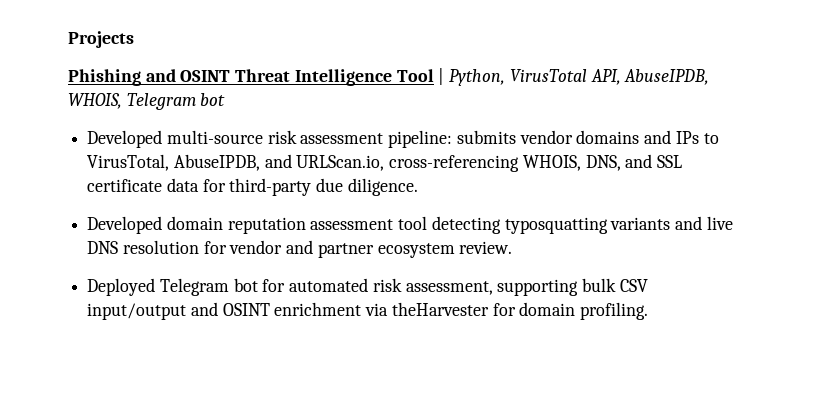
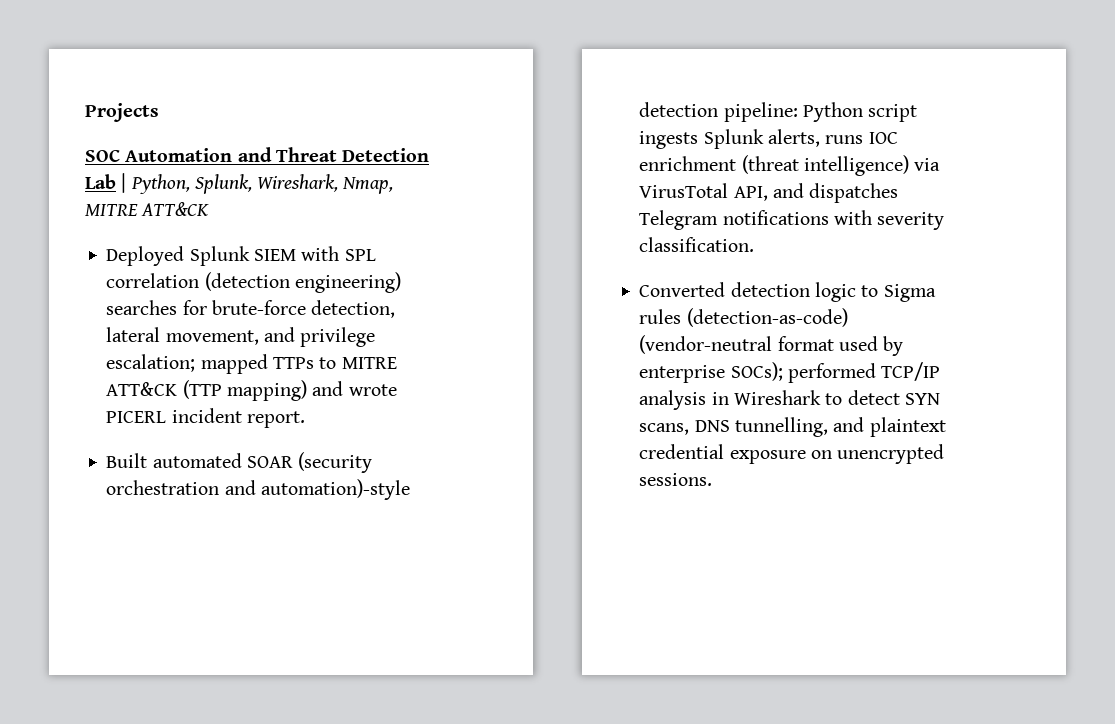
[68,68,710,86] [68,93,226,110] [87,130,719,148] [87,154,683,172] [87,178,418,196] [87,216,733,234] [87,240,513,258] [87,278,648,296] [87,302,649,320] Phishing and OSINT Threat Intelligence Tool | Python, VirusTotal API, AbuseIPDB, WHOIS, Telegram bot // Developed multi-source risk assessment pipeline: submits vendor domains and IPs to VirusTotal, AbuseIPDB, and URLScan.io, cross-referencing WHOIS, DNS, and SSL certificate data for third-party due diligence. // Developed domain reputation assessment tool detecting typosquatting variants and live DNS resolution for vendor and partner ecosystem review. // Deployed Telegram bot for automated risk assessment, supporting bulk CSV input/output and OSINT enrichment via theHarvester for domain profiling. -> [85,147,430,162] [85,173,394,194] [85,202,210,216] [106,246,376,266] [106,272,401,293] [106,300,396,318] [106,327,376,347] [106,354,397,374] [106,380,397,401] [106,408,305,428] [106,452,373,473] [106,479,410,500] [639,102,918,122] [639,129,898,149] [639,155,941,176] [639,183,899,203] [639,210,945,230] [639,237,755,252] [639,282,936,302] [639,308,848,327] [639,335,904,356] [639,362,941,383] [639,390,940,410] [639,417,946,437] [639,444,945,464] [639,473,713,486] SOC Automation and Threat Detection Lab | Python, Splunk, Wireshark, Nmap, MITRE ATT&CK // Deployed Splunk SIEM with SPL correlation (detection engineering) searches for brute-force detection, lateral movement, and privilege escalation; mapped TTPs to MITRE ATT&CK (TTP mapping) and wrote PICERL incident report. // Built automated SOAR (security orchestration and automation)-style detection pipeline: Python script ingests Splunk alerts, runs IOC enrichment (threat intelligence) via VirusTotal API, and dispatches Telegram notifications with severity classification. // Converted detection logic to Sigma rules (detection-as-code) (vendor-neutral format used by enterprise SOCs); performed TCP/IP analysis in Wireshark to detect SYN scans, DNS tunnelling, and plaintext credential exposure on unencrypted sessions.

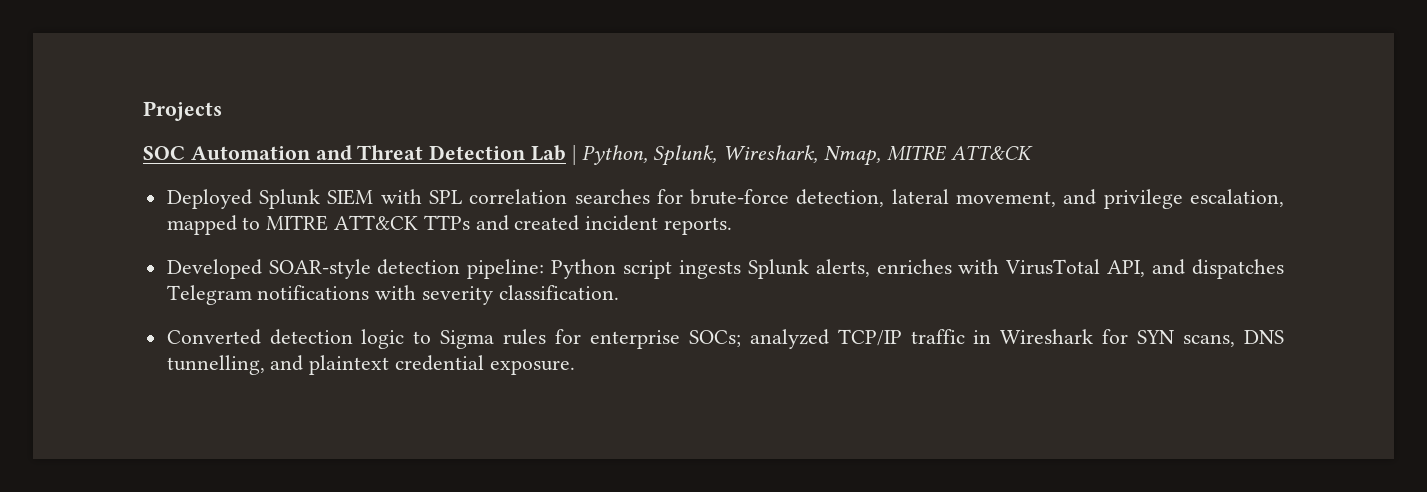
[204,272,401,293] (detection engineering) -> (568, 196) none
[106,354,397,374] [106,380,397,401] [106,408,305,428] [106,452,373,473] [106,479,410,500] escalation; mapped TTPs to MITRE ATT&CK (TTP mapping) and wrote PICERL incident report. // Built automated SOAR (security orchestration and automation)-style -> [1190,189,1284,207] [166,215,733,235] [166,259,371,279] escalation, mapped to MITRE ATT&CK TTPs and created incident reports. // Developed SOAR-style
[825,132,898,144] [639,155,941,176] runs IOC enrichment (threat intelligence) via -> [876,259,1000,274] enriches with
[686,308,848,327] [639,335,904,356] [639,362,941,383] [639,390,900,410] (detection-as-code) (vendor-neutral format used by enterprise SOCs); performed TCP/IP analysis in Wireshark to detect -> [555,329,1129,349] for enterprise SOCs; analyzed TCP/IP traffic in Wireshark for
[729,444,945,464] [639,473,713,486] exposure on unencrypted sessions. -> [489,360,575,375] exposure.

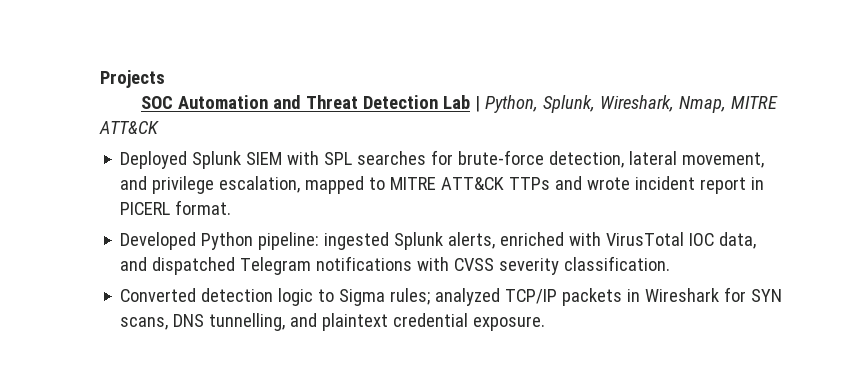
[469,189,568,204] correlation -> (353, 158) none
[514,215,733,235] [166,259,741,279] created incident reports. // Developed SOAR-style detection pipeline: Python script ingests -> [587,176,765,194] [120,200,232,215] [120,232,390,250] wrote incident report in PICERL format. // Developed Python pipeline: ingested
[876,259,952,274] enriches -> [500,232,565,246] enriched
[1107,259,1284,279] API, and dispatches -> [689,232,757,249] [120,257,236,275] IOC data, and dispatched
(417, 292) none -> [454,258,495,271] CVSS
[503,329,741,349] rules for enterprise SOCs; -> [390,288,431,305] rules;
[910,329,965,344] traffic -> [562,288,623,306] packets

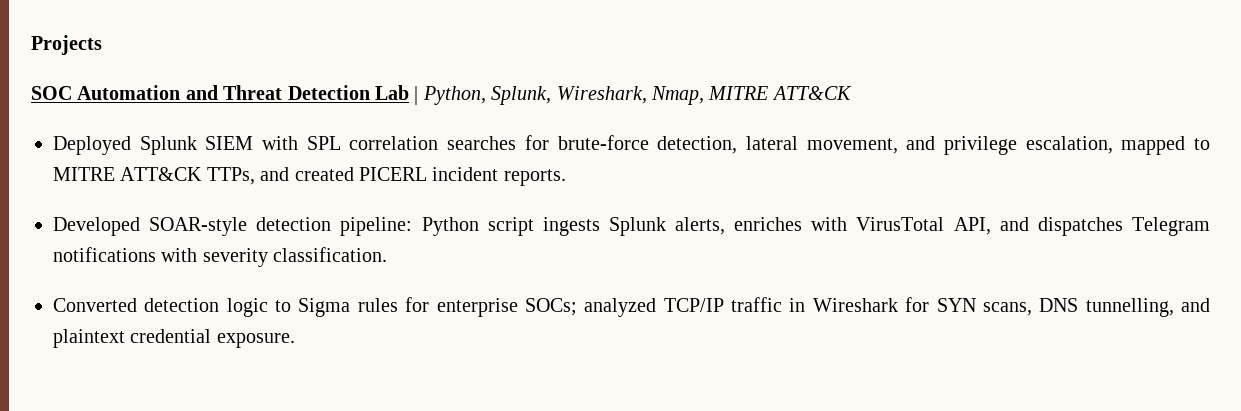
(353, 158) none -> [349,136,439,150] correlation
[509,176,765,194] [120,200,232,215] [120,232,390,250] TTPs and wrote incident report in PICERL format. // Developed Python pipeline: ingested -> [206,167,566,186] [53,217,600,236] TTPs, and created PICERL incident reports. // Developed SOAR-style detection pipeline: Python script ingests
[500,232,565,246] enriched -> [734,217,803,231] enriches
[689,232,757,249] [120,257,236,275] IOC data, and dispatched -> [953,217,1123,236] API, and dispatches
[454,258,495,271] CVSS -> (198, 255) none
[390,288,431,305] rules; -> [357,297,577,317] rules for enterprise SOCs;
[562,288,623,306] packets -> [731,297,783,312] traffic

